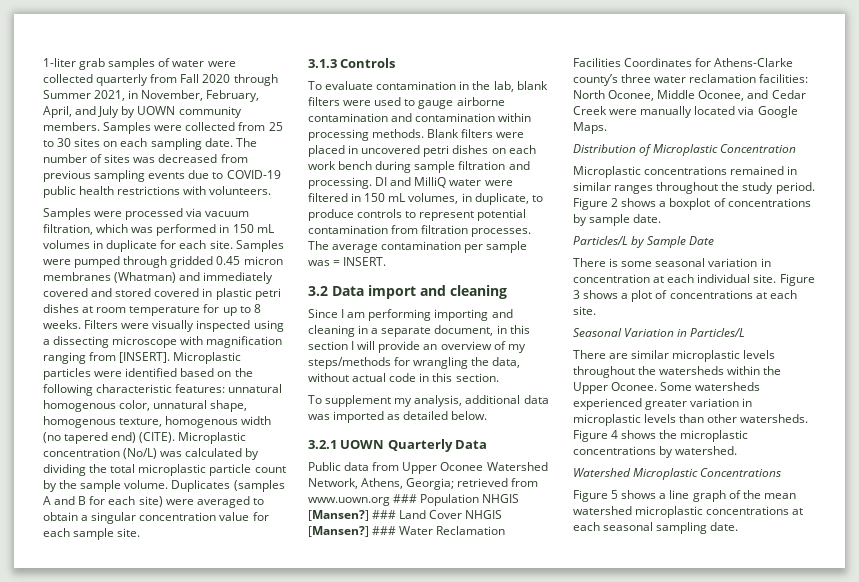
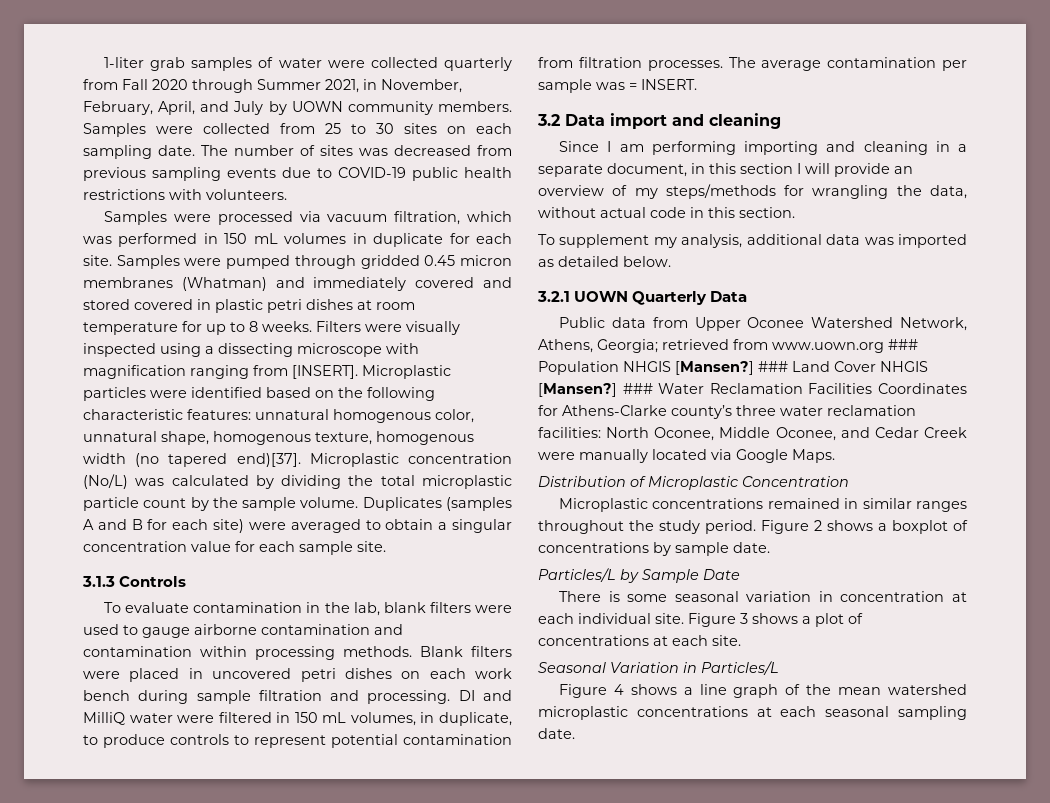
[111,432,176,443] end) (CITE). -> [236,453,301,467] end)[37].
[573,350,776,362] [573,366,782,378] [573,382,761,394] [573,398,753,410] [573,414,809,426] [573,430,749,442] [573,446,738,458] [573,468,782,480] [573,490,619,502] There are similar microplastic levels throughout the watersheds within the Upper Oconee. Some watersheds experienced greater variation in microplastic levels than other watersheds. Figure 4 shows the microplastic concentrations by watershed. // Watershed Microplastic Concentrations // Figure 5 -> [559,684,624,698] Figure 4

